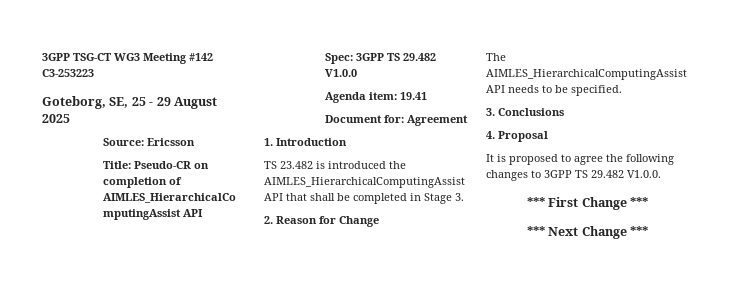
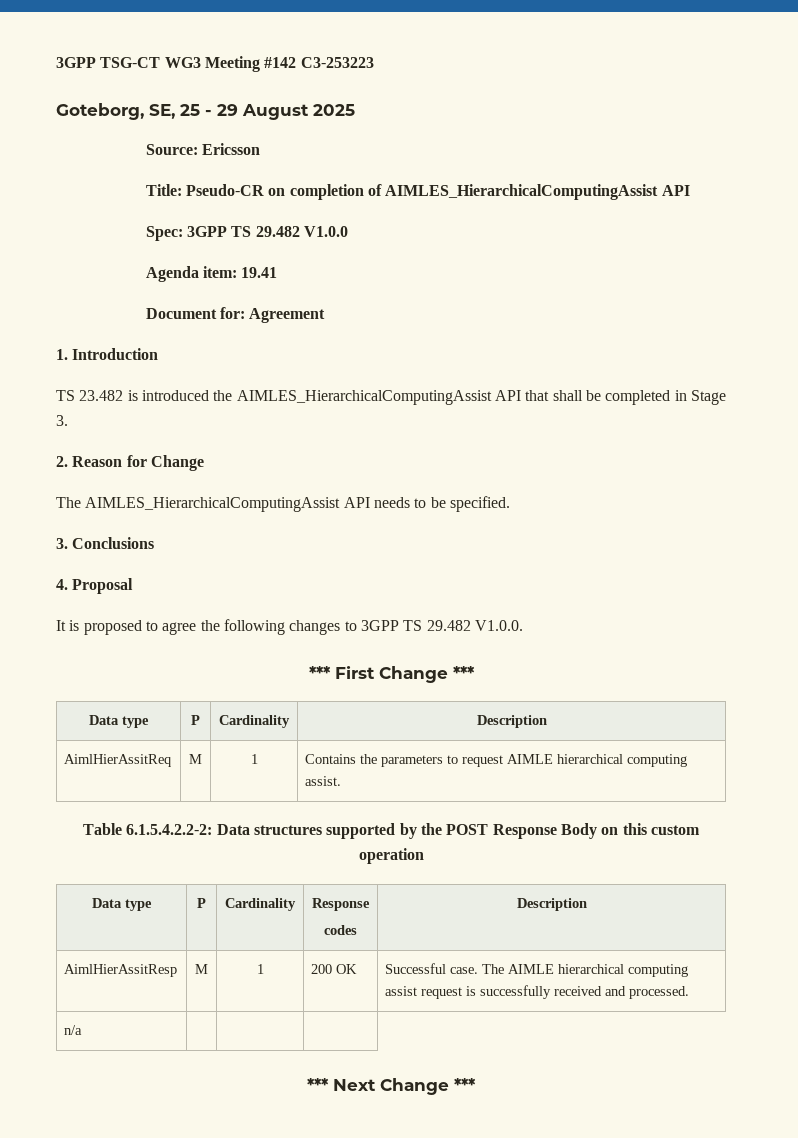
(649, 202) none -> [89,715,149,728] [191,715,200,725] [219,715,290,728] [476,715,547,728] [64,754,172,767] [189,754,202,764] [250,754,258,764] [305,754,688,767] [305,776,342,786] [83,823,700,839] [358,848,424,864] [92,898,152,911] [197,898,206,908] [225,898,296,911] [312,898,370,911] [324,925,357,935] [516,898,587,911] [64,964,178,977] [195,964,208,974] [256,964,264,974] [311,964,358,974] [385,963,689,977] [385,985,690,999] [64,1025,83,1035] // Data type | P | Cardinality | Description // AimlHierAssitReq | M | 1 | Contains the parameters to request AIMLE hierarchical computing assist. // Table 6.1.5.4.2.2-2: Data structures supported by the POST Response Body on this custom operation // Data type | P | Cardinality | Response // codes | Description // AimlHierAssitResp | M | 1 | 200 OK | Successful case. The AIMLE hierarchical computing assist request is successfully received and processed. // n/a | | |

